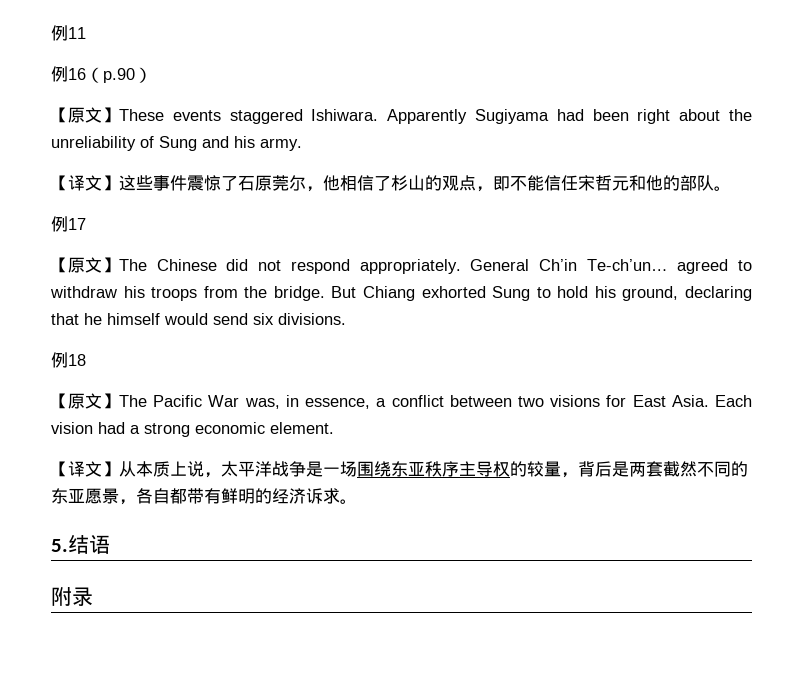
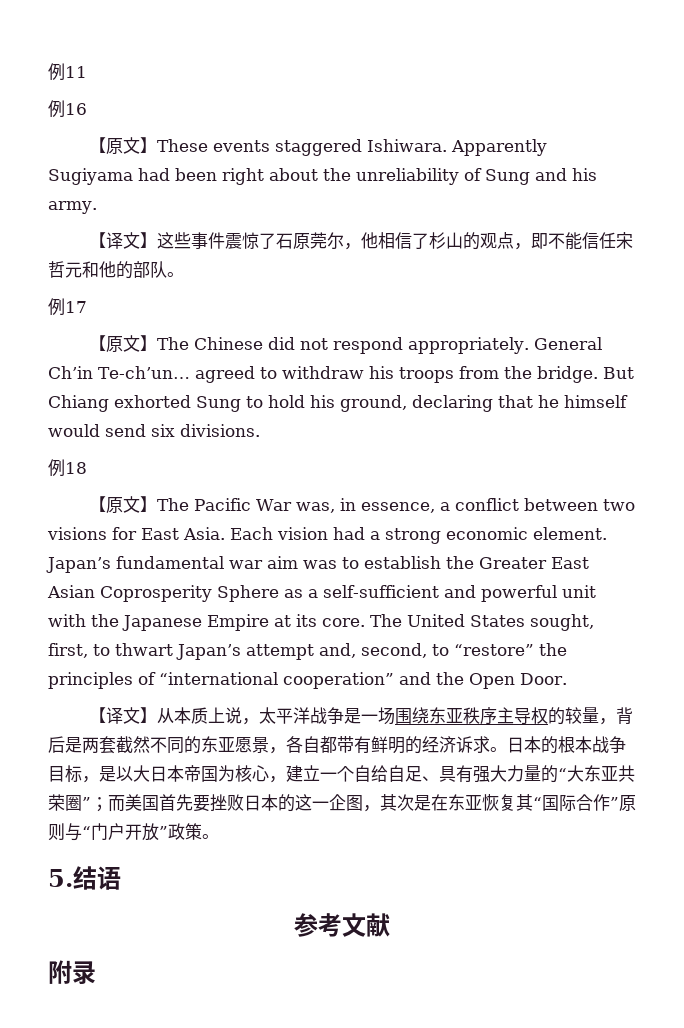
[86,67,152,83] （p.90） -> (87, 109) none
(334, 428) none -> [46,556,589,573] [47,585,596,602] [48,614,594,631] [48,643,567,660] [48,672,567,689] Japan’s fundamental war aim was to establish the Greater East Asian Coprosperity Sphere as a self-sufficient and powerful unit with the Japanese Empire at its core. The United States sought, first, to thwart Japan’s attempt and, second, to “restore” the principles of “international cooperation” and the Open Door.
(357, 501) none -> [507,736,626,754] [48,765,635,783] [48,794,636,812] [48,823,219,841] 日本的根本战争目标，是以大日本帝国为核心，建立一个自给自足、具有强大力量的“大东亚共荣圈”；而美国首先要挫败日本的这一企图，其次是在东亚恢复其“国际合作”原则与“门户开放”政策。
(110, 544) none -> [294,913,390,937] // 参考文献

